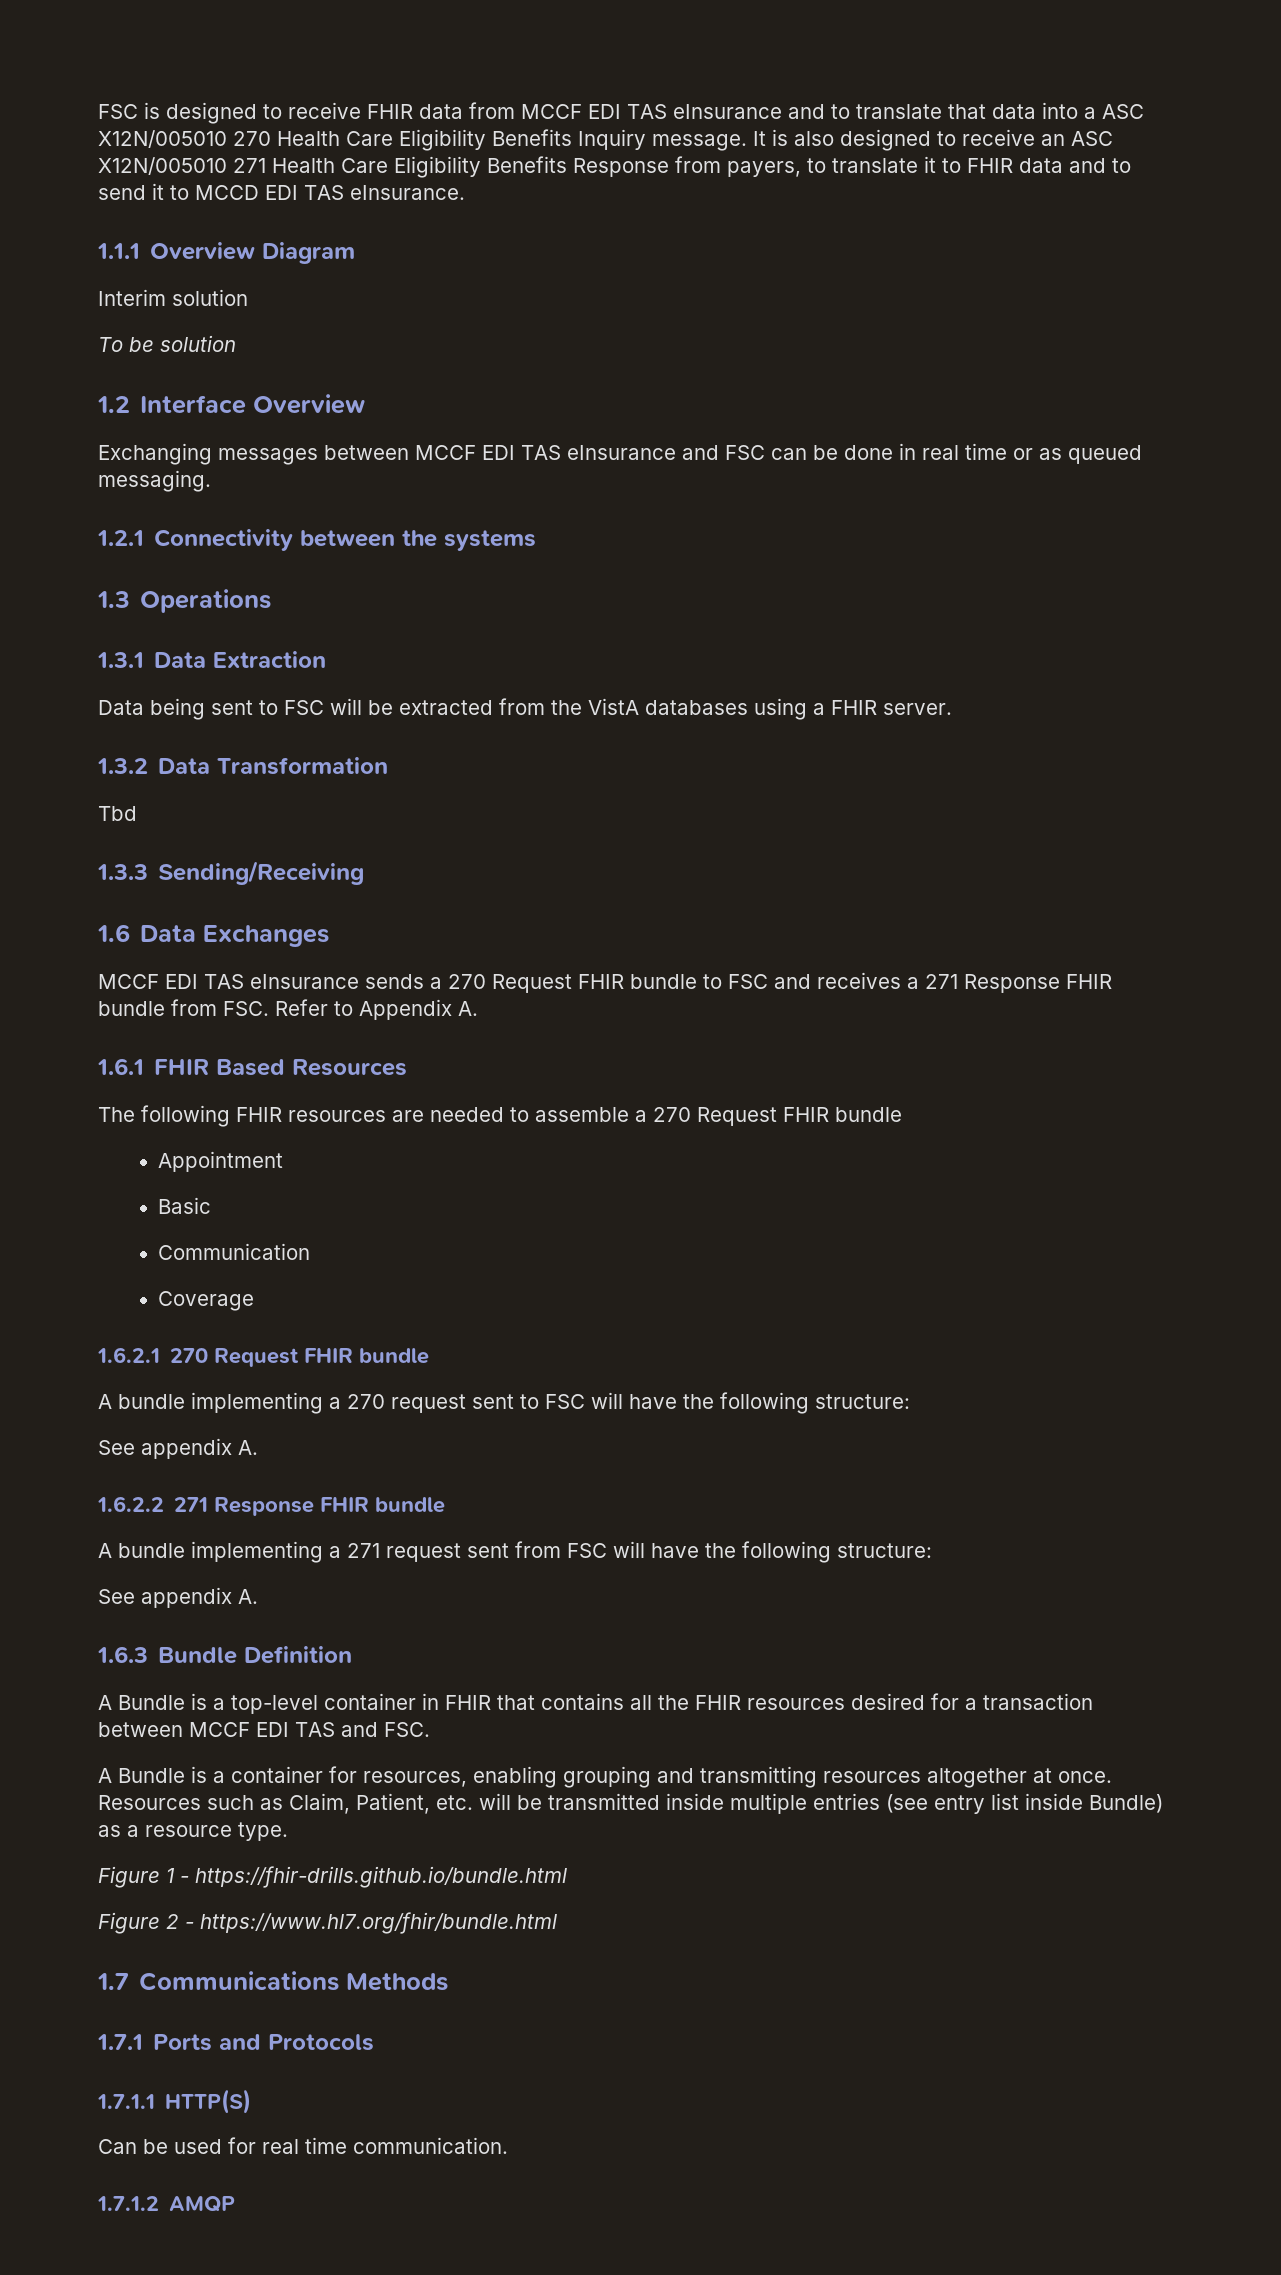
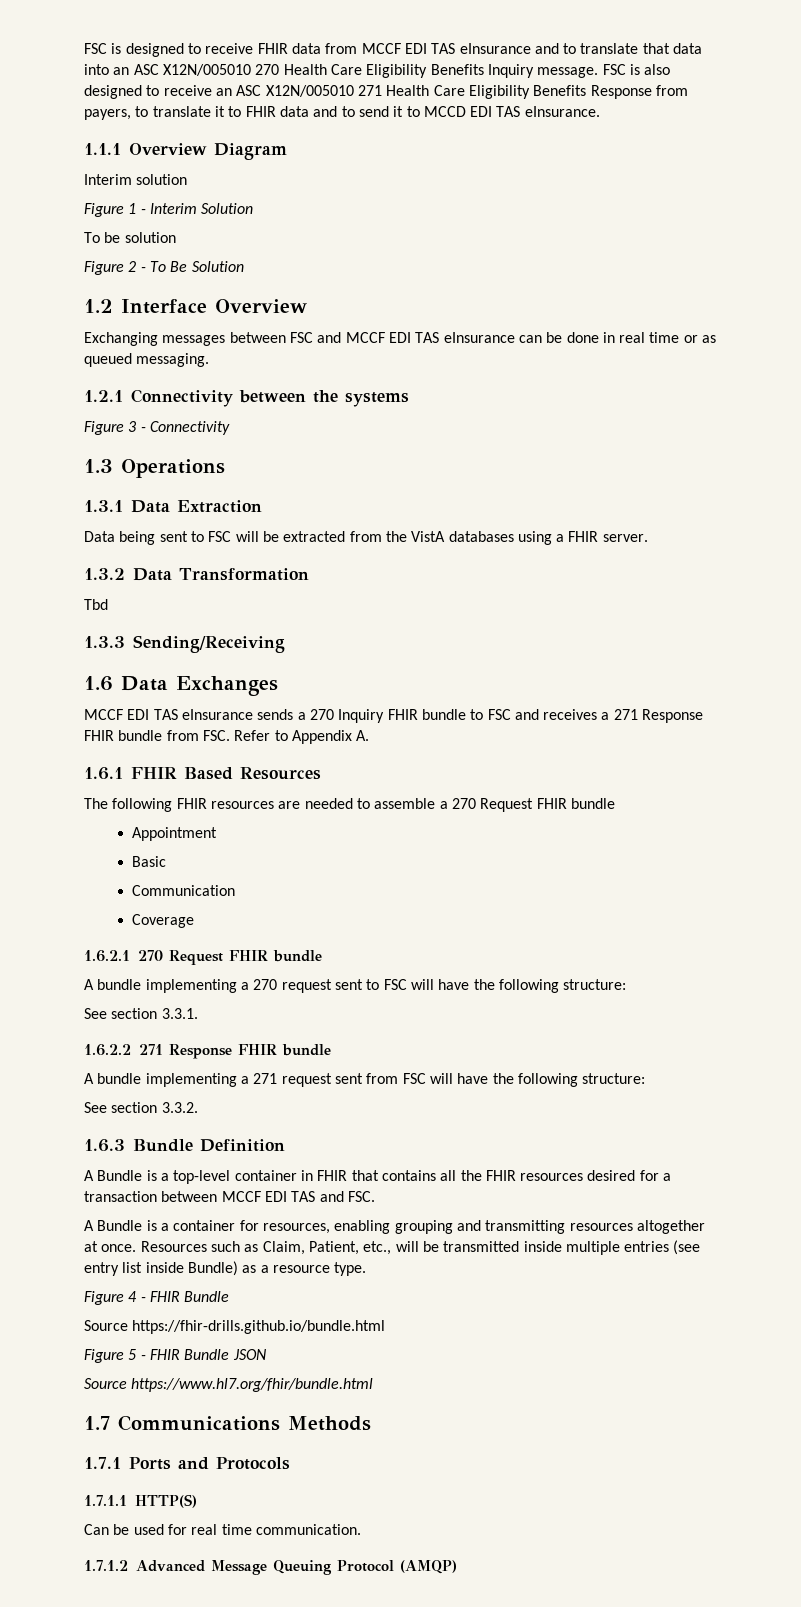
[1084,107,1096,119] a -> [113,67,130,75] an
[753,131,766,146] It -> [602,64,626,75] FSC
[98,335,236,352] To be solution -> [84,203,254,217] [84,232,176,243] [84,261,244,275] Figure 1 - Interim Solution // To be solution // Figure 2 - To Be Solution
[415,445,765,460] MCCF EDI TAS eInsurance and FSC -> [289,332,515,343] FSC and MCCF EDI TAS eInsurance
(537, 540) none -> [84,421,230,435] // Figure 3 - Connectivity
[492,974,572,993] Request -> [338,709,385,723] Inquiry
[141,1438,258,1459] appendix A. -> [111,1008,198,1019] section 3.3.1.
[141,1587,258,1608] appendix A. -> [111,1102,198,1113] section 3.3.2.
[436,1795,473,1810] etc. -> [363,1241,392,1255] etc.,
[166,1866,567,1888] [98,1912,194,1934] 1 - https://fhir-drills.github.io/bundle.html // Figure 2 - -> [128,1291,230,1302] [84,1320,386,1334] [84,1349,266,1363] [84,1378,127,1389] 4 - FHIR Bundle // Source https://fhir-drills.github.io/bundle.html // Figure 5 - FHIR Bundle JSON // Source
[169,2196,236,2212] AMQP -> [136,1560,457,1575] Advanced Message Queuing Protocol (AMQP)

